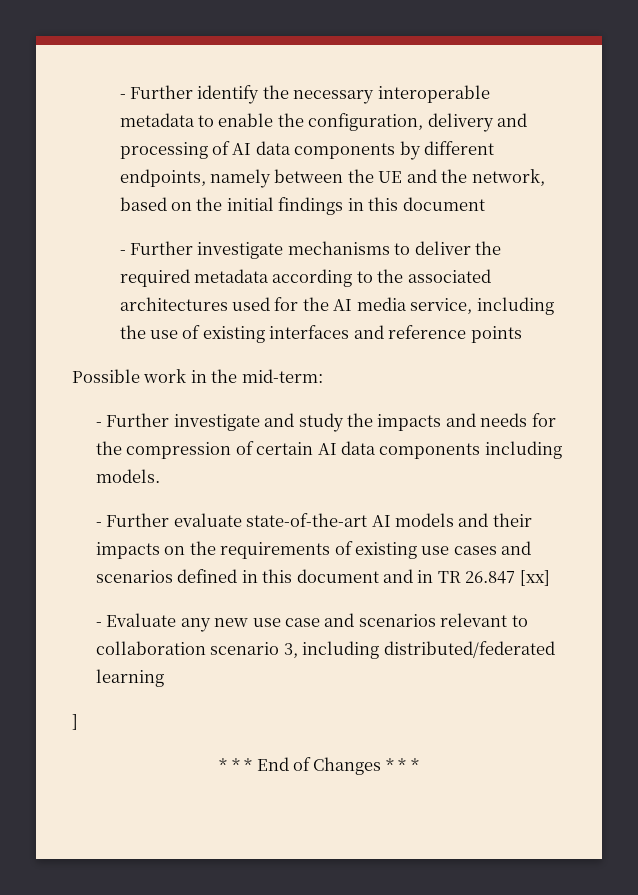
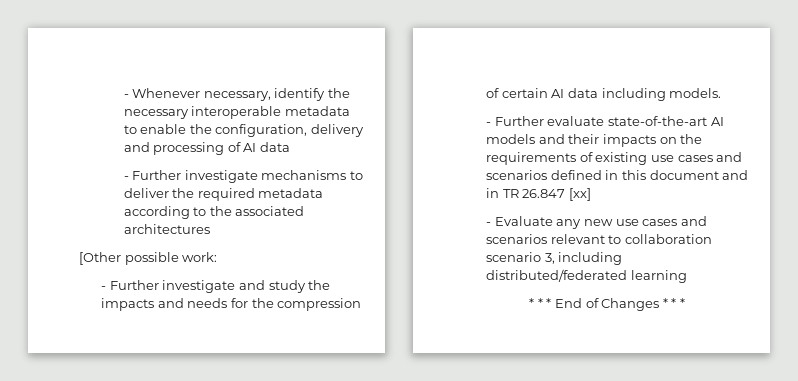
[119,85,193,99] - Further -> [123,88,271,101] - Whenever necessary,
[294,141,495,160] [119,169,545,188] [119,197,485,215] components by different endpoints, namely between the UE and the network, based on the initial findings in this document -> (290, 147) none
[231,297,554,315] [119,325,522,343] [72,369,323,383] used for the AI media service, including the use of existing interfaces and reference points // Possible work in the mid-term: -> [79,252,218,265] // [Other possible work:
[379,443,481,459] components -> (599, 93) none
[285,618,321,627] case -> [642,219,678,226] cases
[72,714,78,730] // ] -> (687, 276) none

